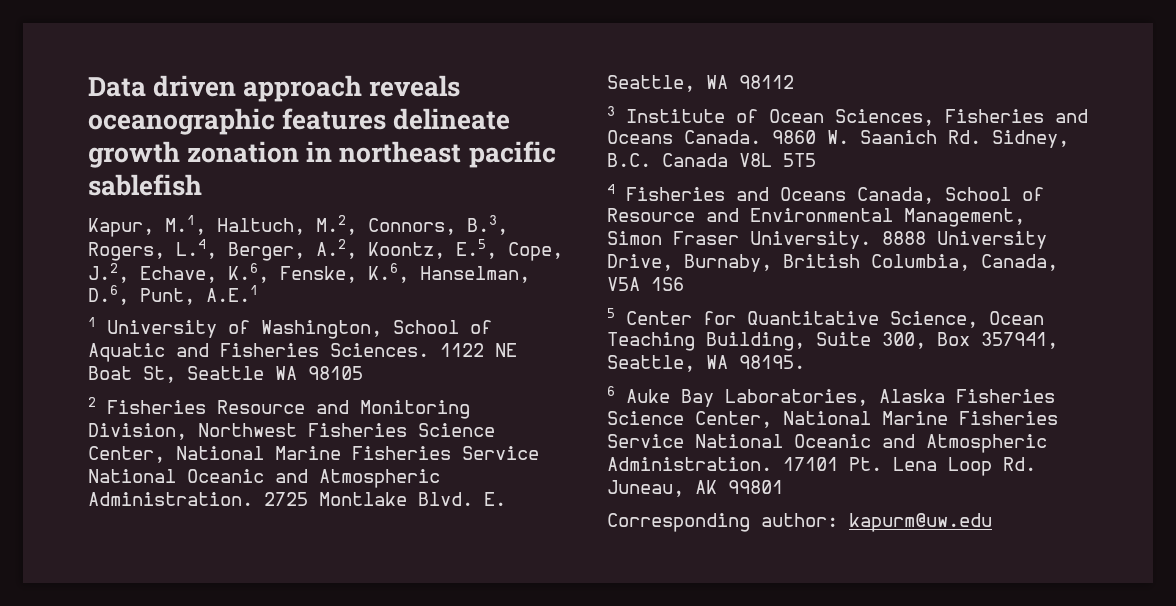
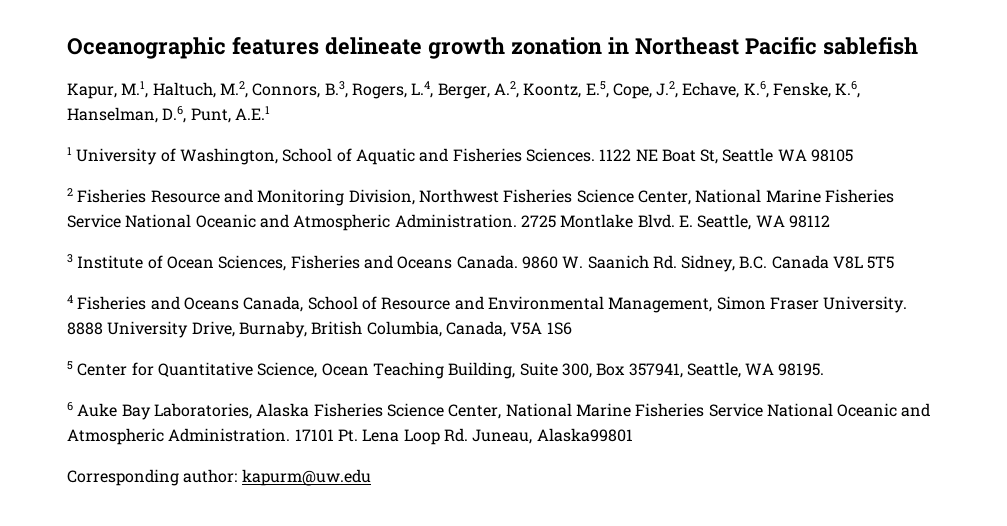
[88,75,461,102] [88,108,275,135] Data driven approach reveals oceanographic -> [67,37,226,59] Oceanographic
[339,141,556,168] northeast pacific -> [634,37,817,55] Northeast Pacific
[695,480,783,494] AK 99801 -> [536,428,633,442] Alaska99801

